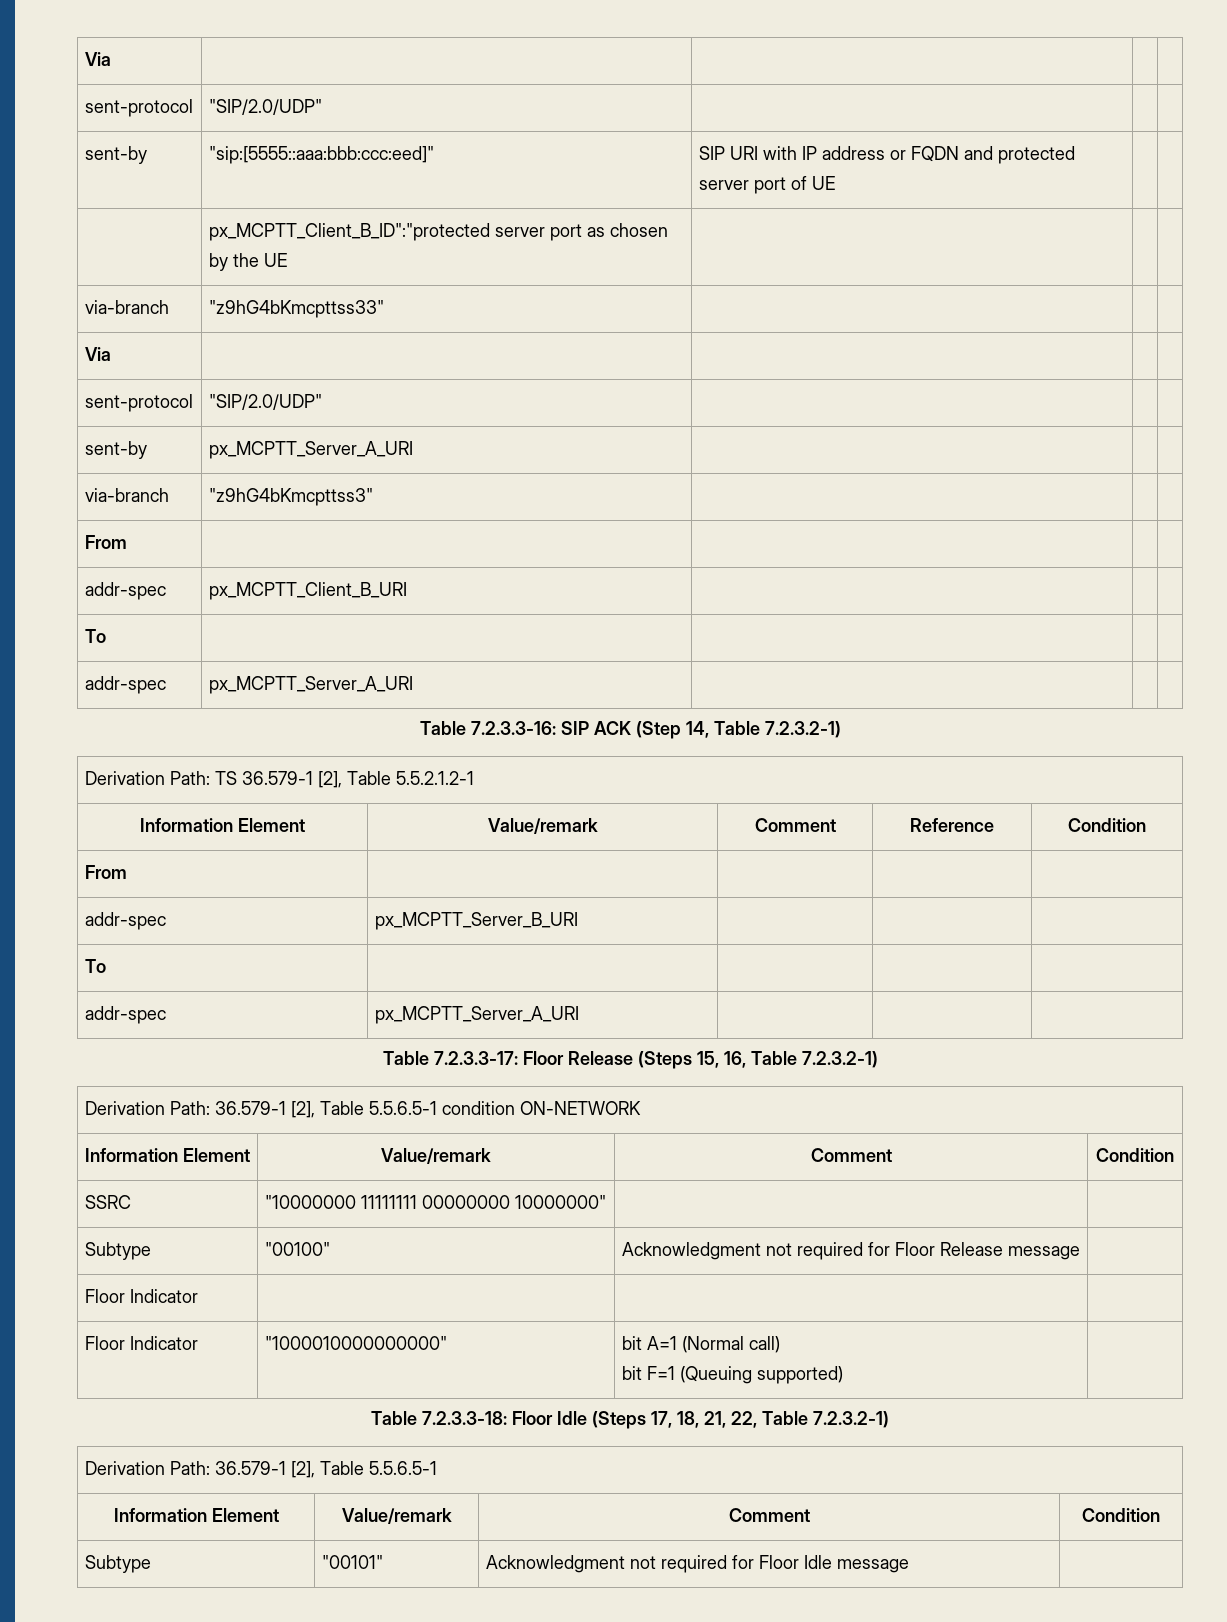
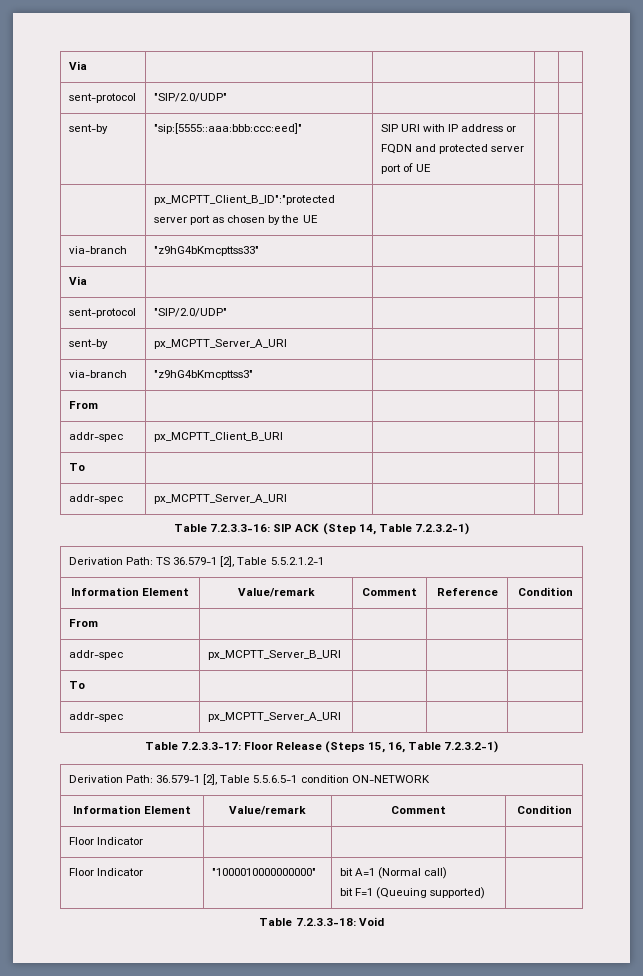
[84,1195,131,1209] [264,1195,606,1209] [84,1242,151,1260] [264,1242,330,1256] [621,1242,1080,1260] // SSRC | "10000000 11111111 00000000 10000000" | | // Subtype | "00100" | Acknowledgment not required for Floor Release message | -> (572, 809) none
[512,1411,889,1429] [84,1461,437,1478] [113,1508,279,1522] [341,1508,452,1524] [728,1508,810,1522] [1082,1508,1160,1522] [84,1555,151,1573] [321,1555,383,1569] [485,1555,909,1573] Floor Idle (Steps 17, 18, 21, 22, Table 7.2.3.2-1) // Derivation Path: 36.579-1 [2], Table 5.5.6.5-1 // Information Element | Value/remark | Comment | Condition // Subtype | "00101" | Acknowledgment not required for Floor Idle message | -> [358,917,384,926] Void

